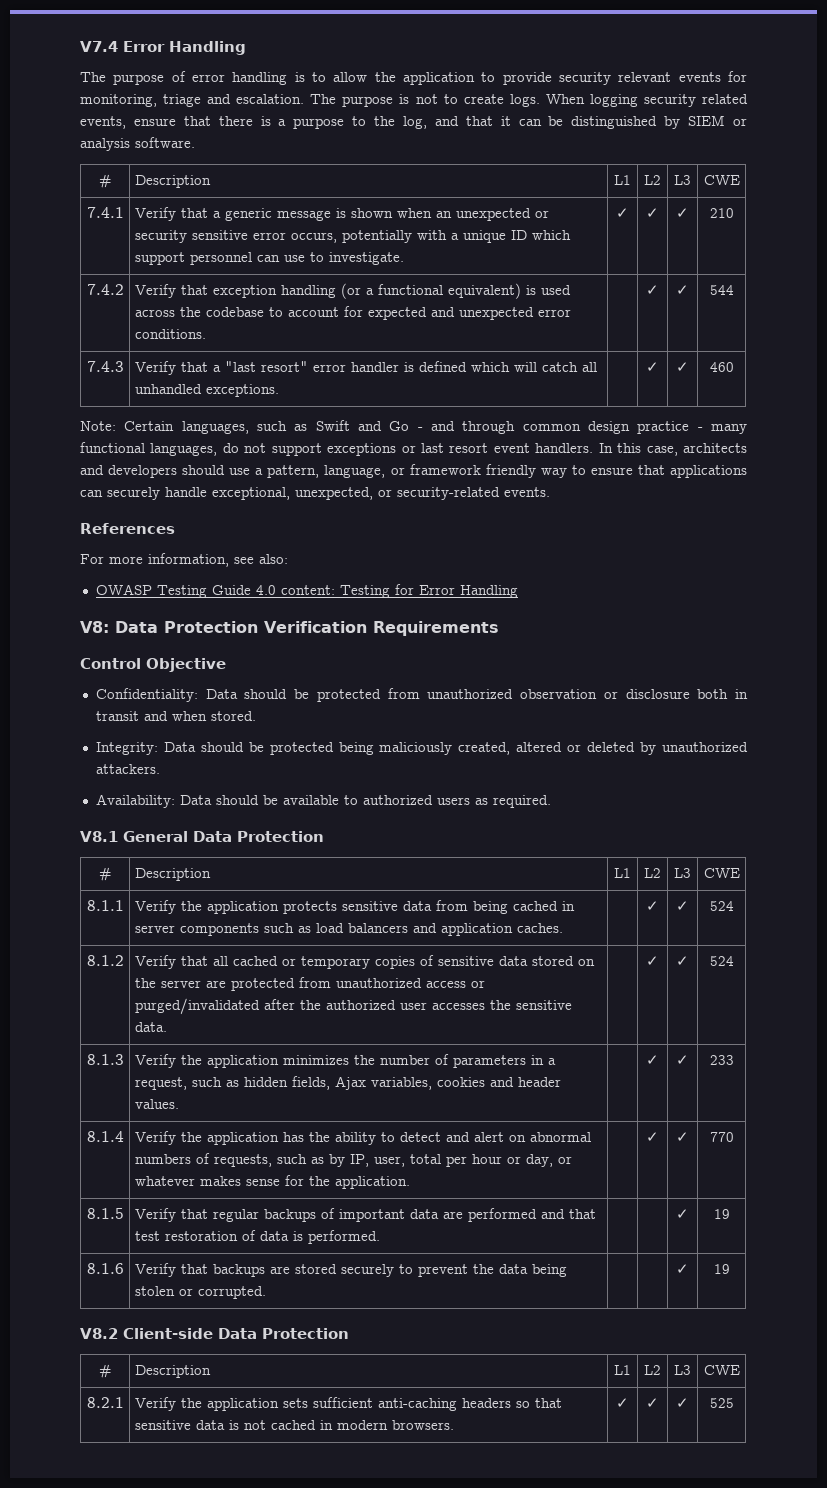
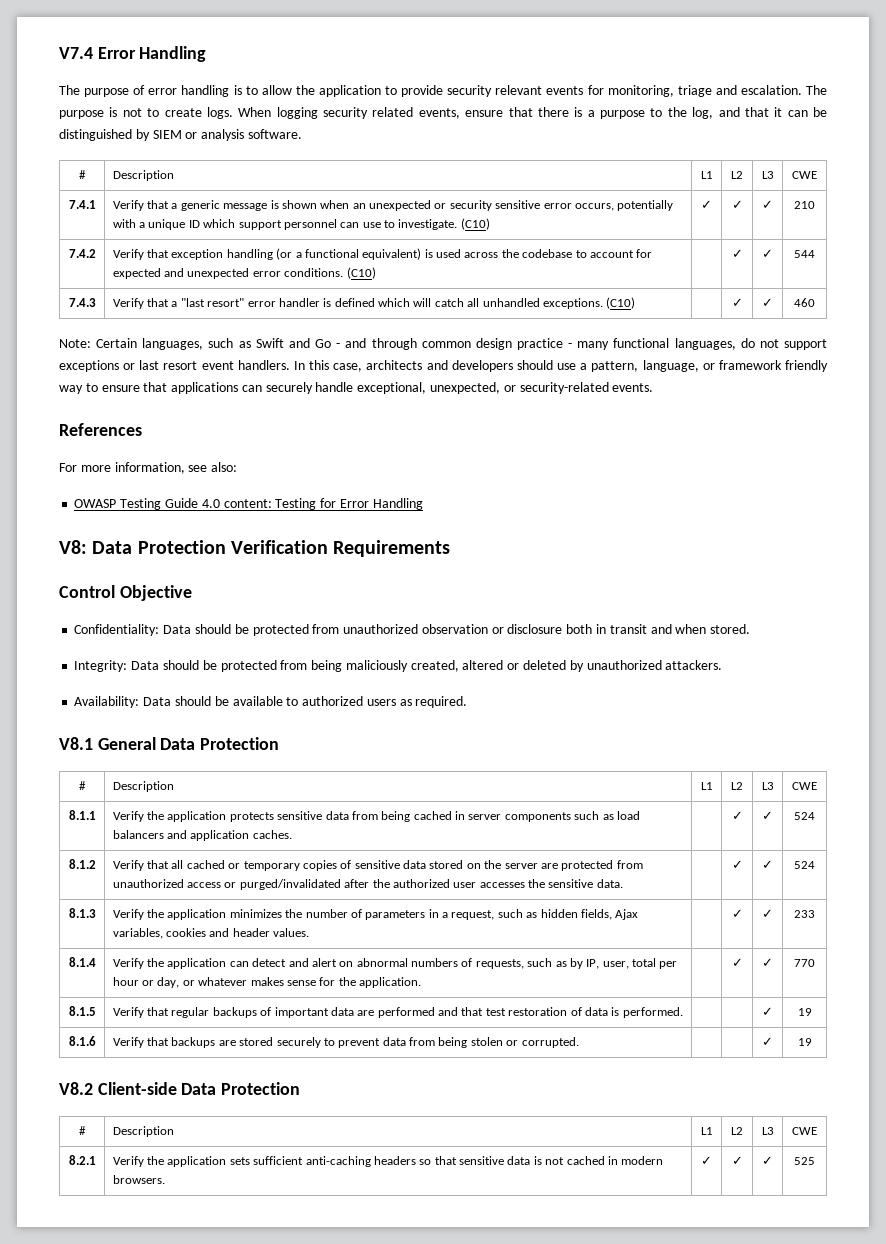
(404, 258) none -> [460,218,490,230] (C10)
(206, 334) none -> [346,267,376,279] (C10)
(279, 390) none -> [606,297,636,309] (C10)
(334, 748) none -> [280,660,308,670] from
[282,1132,395,1145] has the ability to -> [229,961,249,967] can
[472,1264,528,1274] the data -> [382,1037,436,1046] data from

